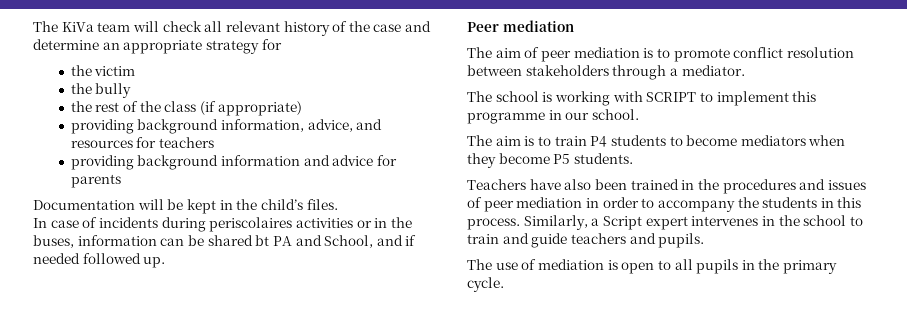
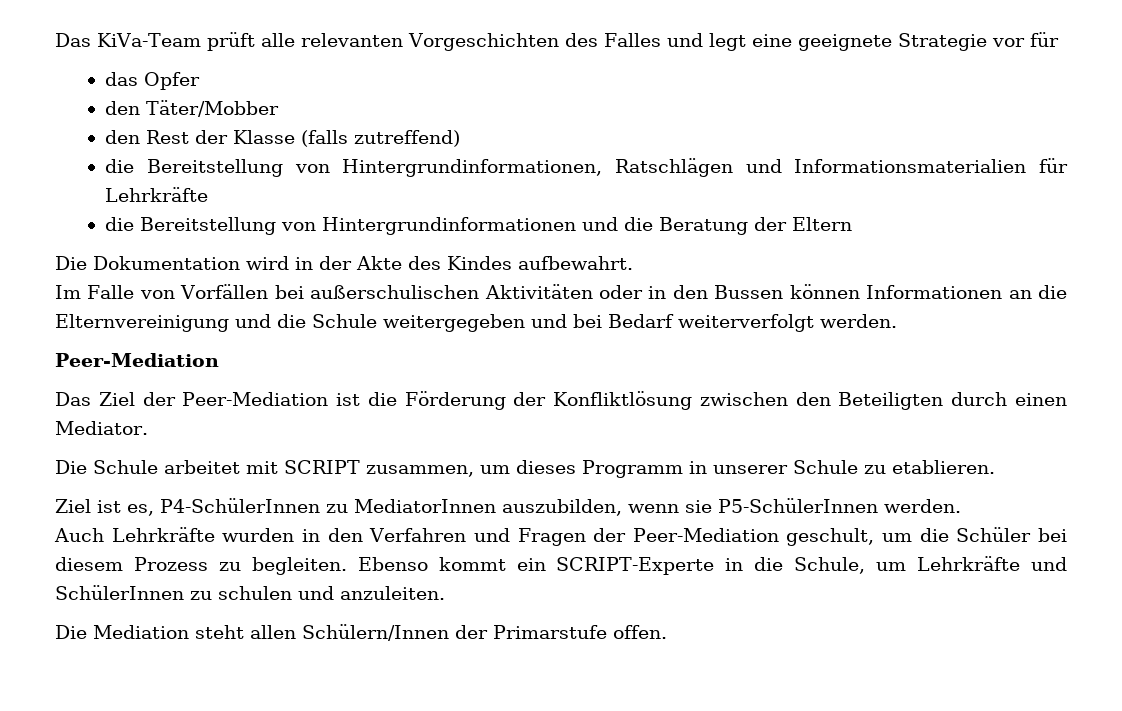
[33,21,432,36] [33,39,282,54] [70,65,136,76] [70,83,132,98] [70,101,302,116] [70,119,383,134] [70,137,215,148] [70,155,398,170] [70,174,121,188] [33,199,338,214] [33,217,412,232] [33,235,417,248] [33,253,166,268] [467,20,574,32] [467,47,854,62] [467,65,745,80] [467,91,817,106] [467,109,639,124] [467,135,846,147] [467,153,633,168] [467,179,866,194] [467,197,862,212] [467,215,863,230] [467,233,705,248] [467,259,838,274] [467,277,504,292] The KiVa team will check all relevant history of the case and determine an appropriate strategy for // the victim // the bully // the rest of the class (if appropriate) // providing background information, advice, and resources for teachers // providing background information and advice for parents // Documentation will be kept in the child’s files. // In case of incidents during periscolaires activities or in the buses, information can be shared bt PA and School, and if needed followed up. // Peer mediation // The aim of peer mediation is to promote conflict resolution between stakeholders through a mediator. // The school is working with SCRIPT to implement this programme in our school. // The aim is to train P4 students to become mediators when they become P5 students. // Teachers have also been trained in the procedures and issues of peer mediation in order to accompany the students in this process. Similarly, a Script expert intervenes in the school to train and guide teachers and pupils. // The use of mediation is open to all pupils in the primary cycle. -> [55,32,1059,51] [105,72,201,90] [105,100,280,117] [105,130,461,147] [105,158,1068,177] [105,187,209,202] [105,217,853,235] [55,256,633,270] [55,284,1067,299] [55,314,897,332] [55,353,219,367] [55,391,1068,410] [55,421,148,435] [55,460,995,478] [55,498,961,516] [54,527,1068,546] [55,556,1067,575] [55,585,445,600] [55,624,667,641] Das KiVa-Team prüft alle relevanten Vorgeschichten des Falles und legt eine geeignete Strategie vor für // das Opfer // den Täter/Mobber // den Rest der Klasse (falls zutreffend) // die Bereitstellung von Hintergrundinformationen, Ratschlägen und Informationsmaterialien für Lehrkräfte // die Bereitstellung von Hintergrundinformationen und die Beratung der Eltern // Die Dokumentation wird in der Akte des Kindes aufbewahrt. // Im Falle von Vorfällen bei außerschulischen Aktivitäten oder in den Bussen können Informationen an die Elternvereinigung und die Schule weitergegeben und bei Bedarf weiterverfolgt werden. // Peer-Mediation // Das Ziel der Peer-Mediation ist die Förderung der Konfliktlösung zwischen den Beteiligten durch einen Mediator. // Die Schule arbeitet mit SCRIPT zusammen, um dieses Programm in unserer Schule zu etablieren. // Ziel ist es, P4-SchülerInnen zu MediatorInnen auszubilden, wenn sie P5-SchülerInnen werden. // Auch Lehrkräfte wurden in den Verfahren und Fragen der Peer-Mediation geschult, um die Schüler bei diesem Prozess zu begleiten. Ebenso kommt ein SCRIPT-Experte in die Schule, um Lehrkräfte und SchülerInnen zu schulen und anzuleiten. // Die Mediation steht allen Schülern/Innen der Primarstufe offen.

